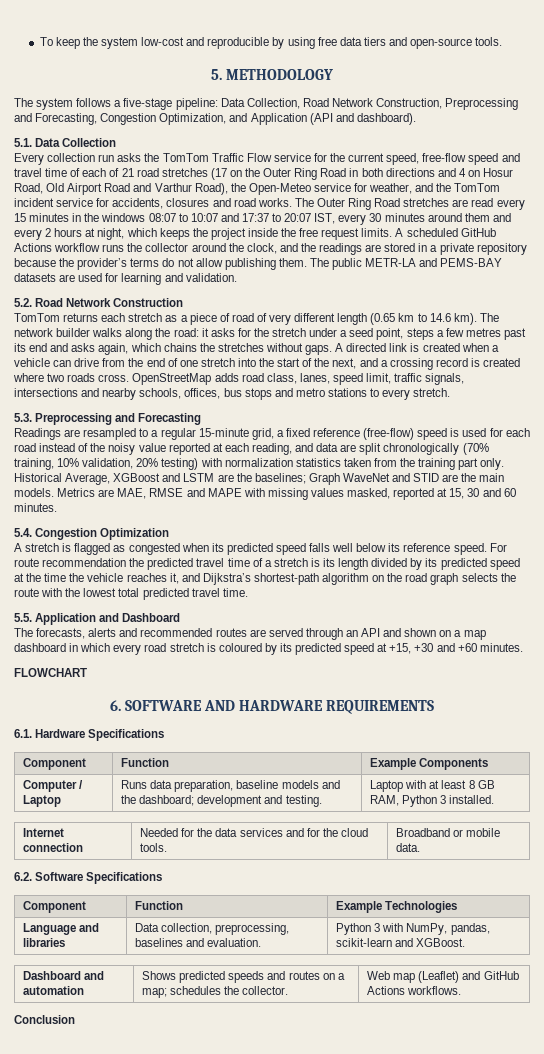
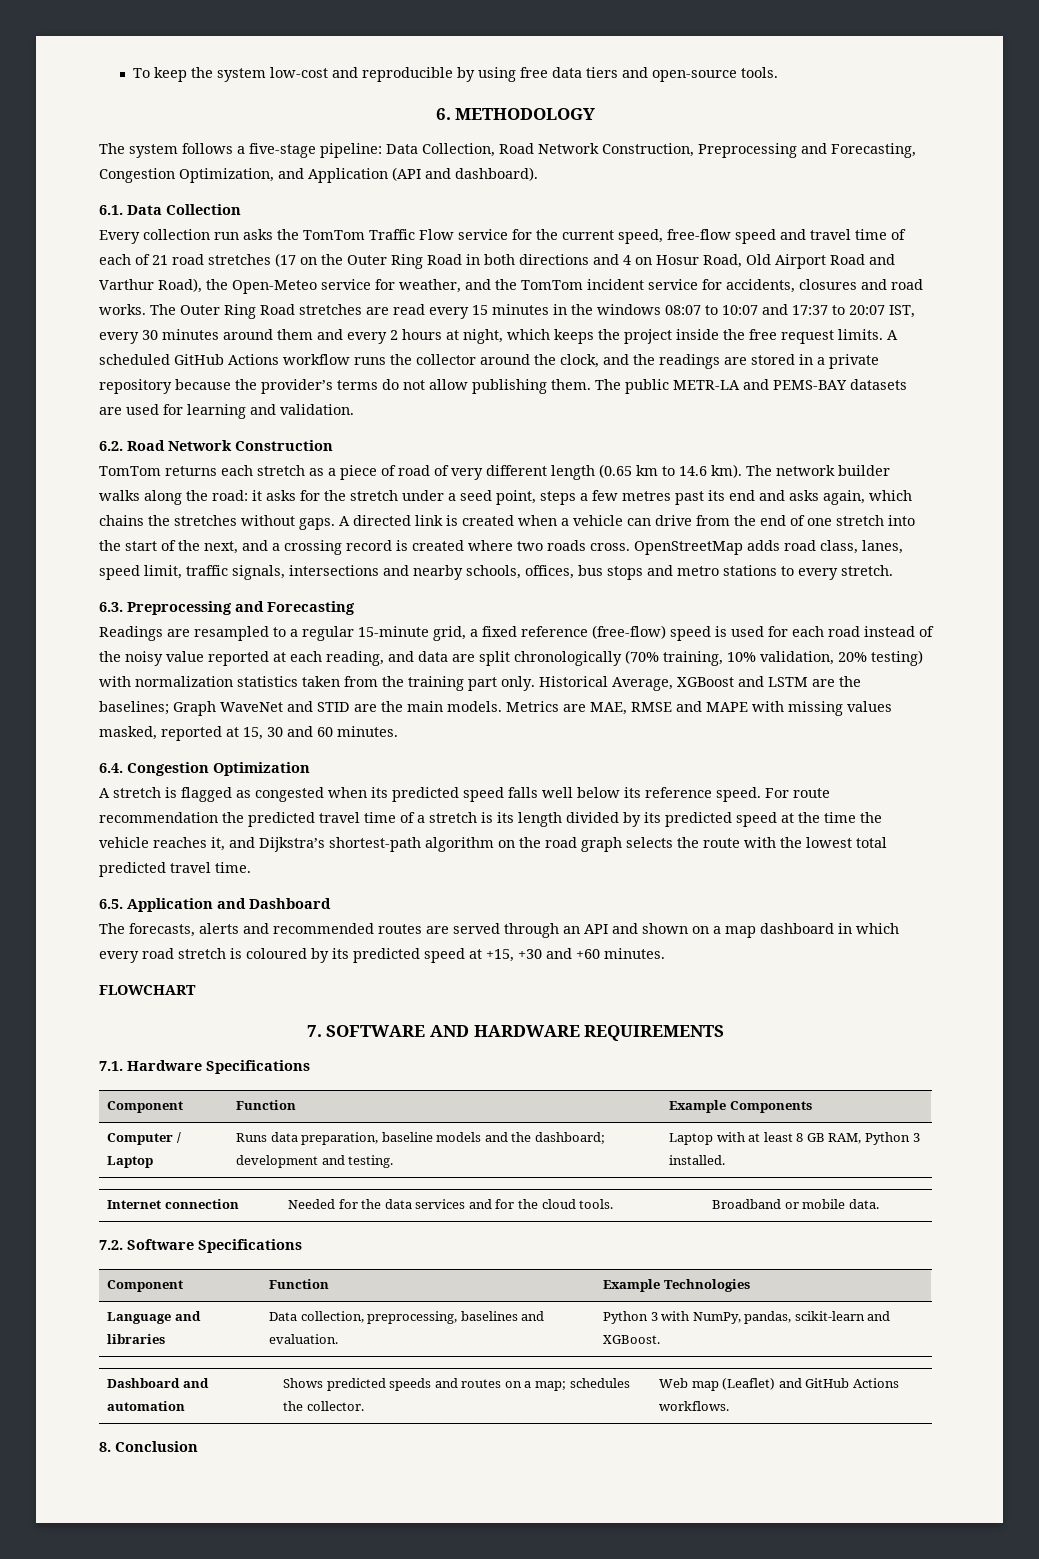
[211,69,223,80] 5. -> [435,108,451,120] 6.
[14,138,32,147] 5.1. -> [99,205,123,215] 6.1.
[14,298,32,307] 5.2. -> [99,441,123,451] 6.2.
[14,413,32,422] 5.3. -> [99,602,123,612] 6.3.
[14,528,32,537] 5.4. -> [99,763,123,773] 6.4.
[14,613,32,622] 5.5. -> [99,899,123,909] 6.5.
[110,700,122,711] 6. -> [306,1025,322,1037] 7.
[14,729,32,738] 6.1. -> [99,1061,123,1071] 7.1.
[14,872,32,881] 6.2. -> [99,1240,123,1250] 7.2.
(462, 990) none -> [99,1442,111,1452] 8.

